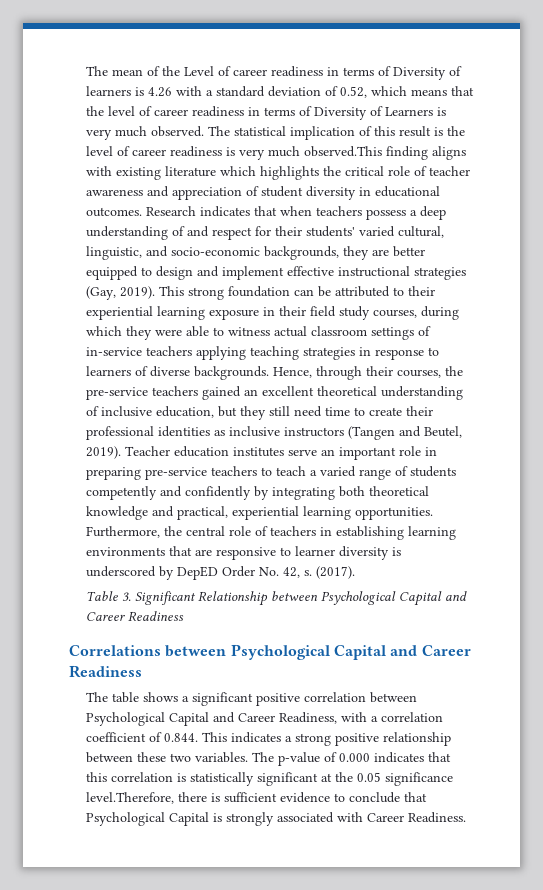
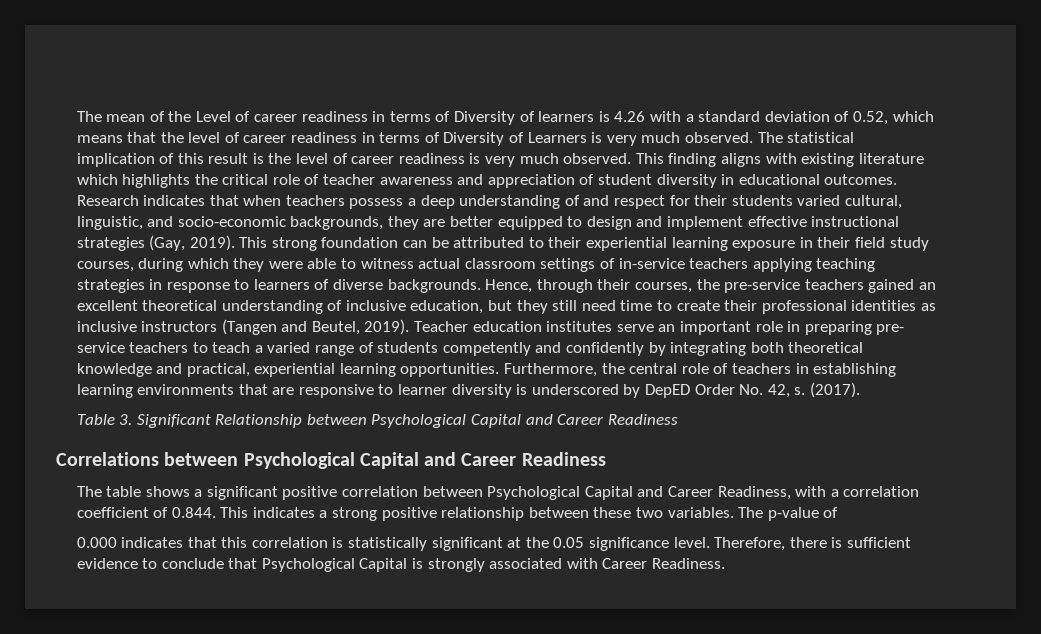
[304,146,383,157] observed.This -> [563,153,664,164] observed. This
[306,226,356,237] students' -> [731,195,793,206] students
[145,467,208,480] pre-service -> [876,324,905,335] [76,342,125,353] pre- service
(338, 757) none -> (839, 512) //
[86,792,175,804] level.Therefore, -> [673,537,786,551] level. Therefore,

